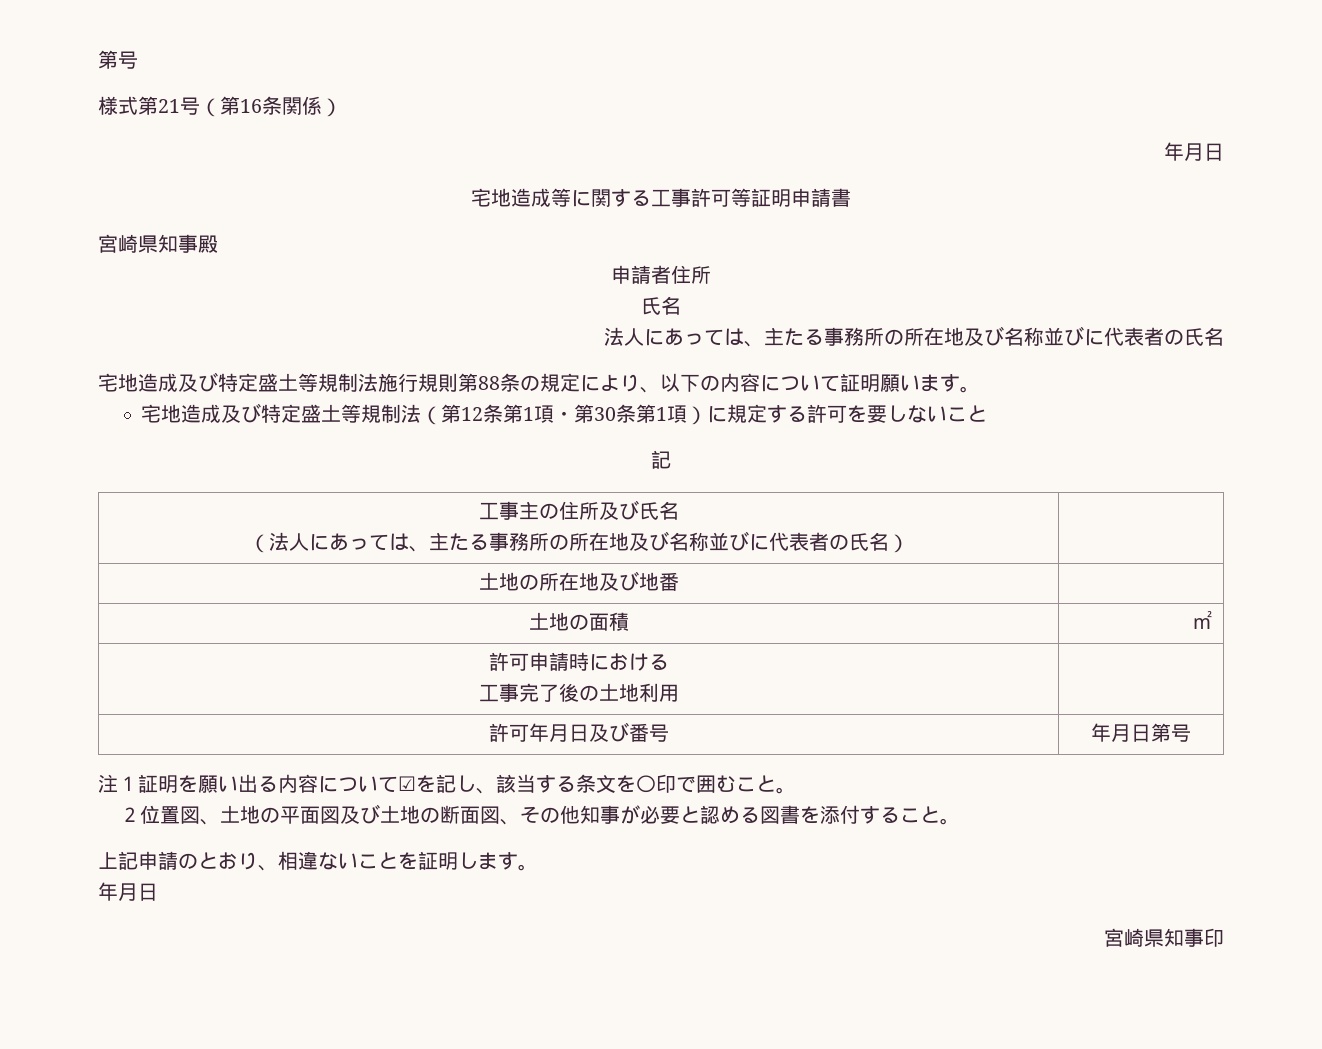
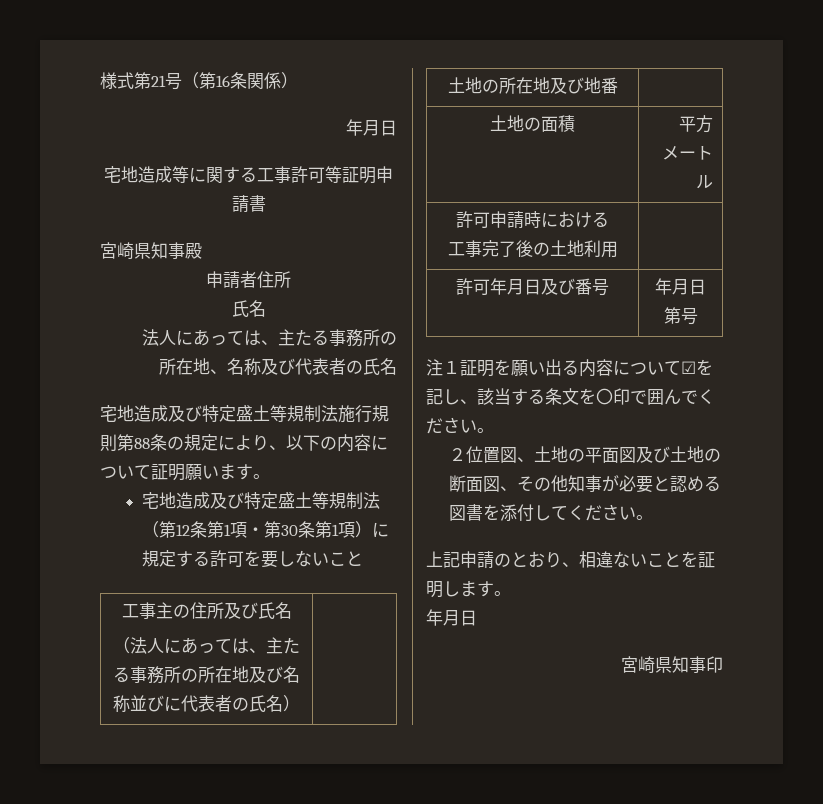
[98,50,138,69] 第号 // -> (100, 80) none
[904,326,1104,346] 所在地及び名称並びに -> [159,358,295,375] // 所在地、名称及び
[651,450,671,469] // 記 -> (363, 558) none
[1192,610,1213,629] ㎡ -> [678,115,713,133] [661,146,713,160] [695,175,713,189] 平方メートル
[716,775,776,792] むこと -> [664,389,715,405] [426,417,477,434] んでください
[859,806,940,824] すること -> [534,504,637,521] してください

